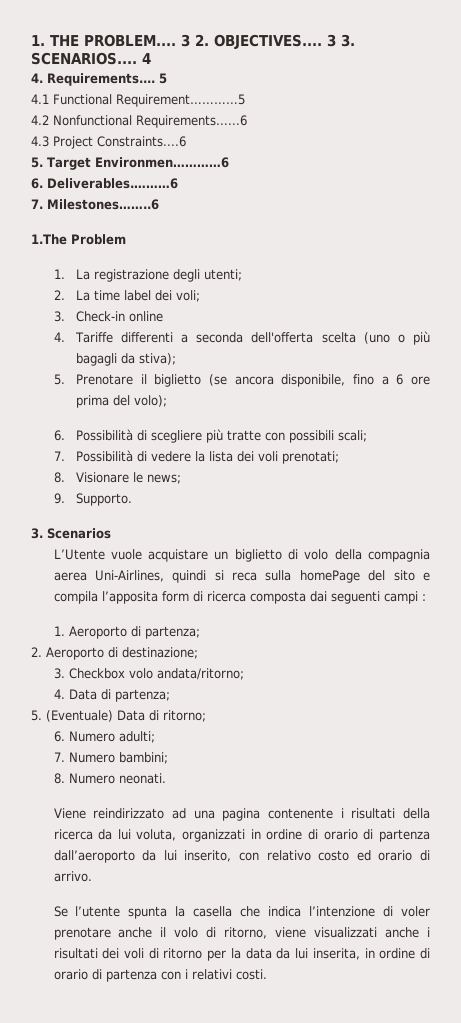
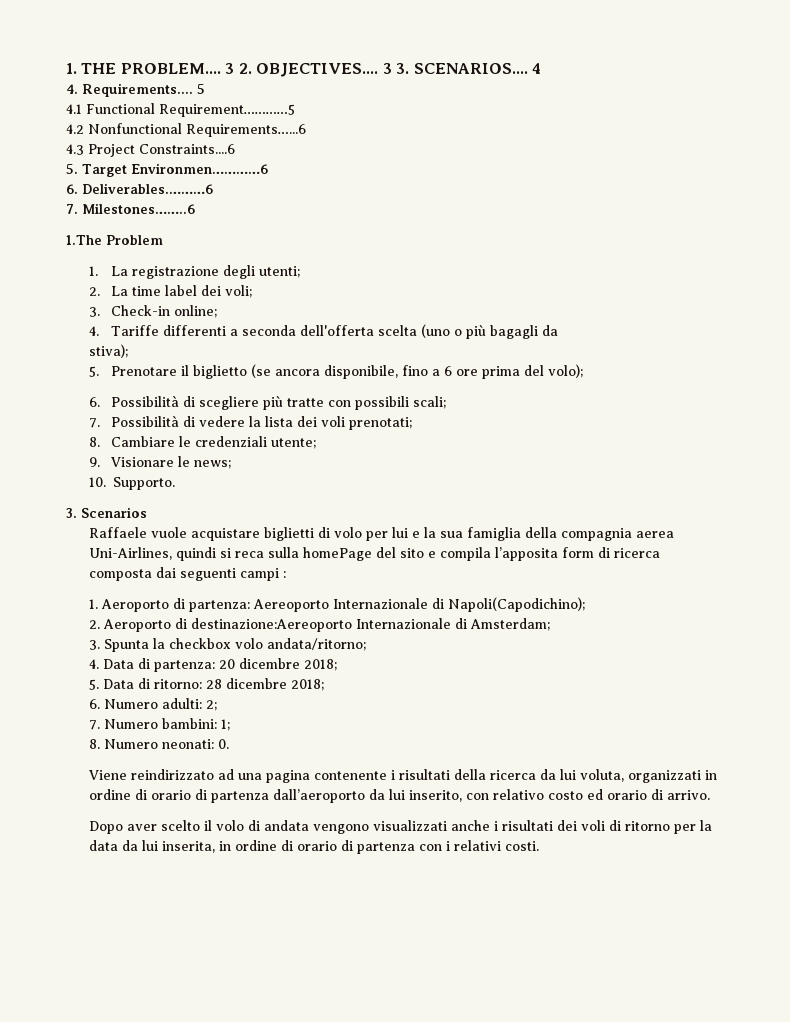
[128,311,163,322] online -> [174,305,218,318] online;
(135, 358) none -> (559, 330) //
(65, 477) none -> [111,436,317,449] [88,457,100,467] Cambiare le credenziali utente; // 9.
[53,493,65,504] 9. -> [88,477,106,487] 10.
[53,549,105,560] L’Utente -> [88,527,147,538] Raffaele
[214,549,329,562] un biglietto di volo -> [263,527,521,541] biglietti di volo per lui e la sua famiglia
[144,626,200,639] [31,647,198,660] [53,668,125,679] partenza; // 2. Aeroporto di destinazione; // 3. Checkbox -> [188,597,585,612] [88,618,550,632] [88,638,231,652] partenza: Aereoporto Internazionale di Napoli(Capodichino); // 2. Aeroporto di destinazione:Aereoporto Internazionale di Amsterdam; // 3. Spunta la checkbox
[114,689,170,702] [31,710,206,722] partenza; // 5. (Eventuale) Data di ritorno; -> [153,658,337,672] [88,678,324,691] partenza: 20 dicembre 2018; // 5. Data di ritorno: 28 dicembre 2018;
[118,731,155,743] adulti; -> [161,698,217,711] adulti: 2;
[118,752,168,764] bambini; -> [161,718,230,731] bambini: 1;
[118,773,166,784] neonati. -> [161,739,229,749] neonati: 0.
[53,906,430,919] [53,927,153,940] Se l’utente spunta la casella che indica l’intenzione di voler prenotare anche -> [88,820,200,834] Dopo aver scelto
[224,927,307,939] ritorno, viene -> [263,820,369,834] andata vengono

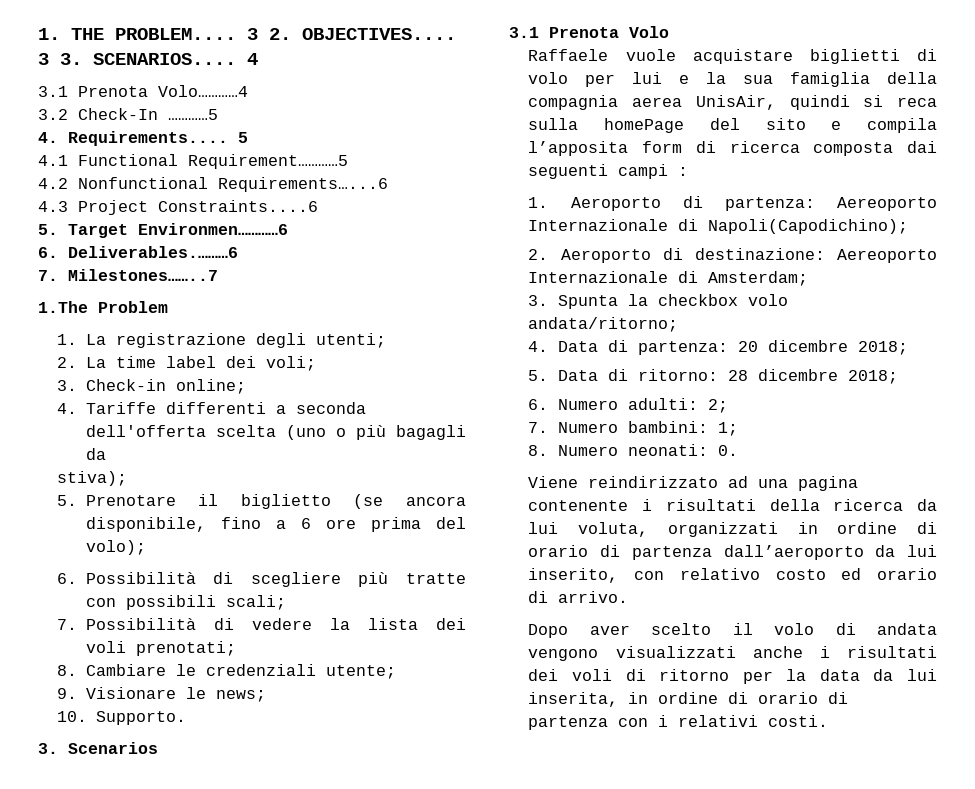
(542, 68) none -> [38,85,248,97] [38,108,218,120] // 3.1 Prenota Volo…………4 // 3.2 Check-In …………5
[82,203,195,214] Milestones……..6 -> [68,269,218,281] Milestones……..7
(147, 512) none -> [509,26,669,38] // 3.1 Prenota Volo
[88,547,172,560] Uni-Airlines, -> [695,95,776,110] UnisAir,
[190,618,352,632] destinazione:Aereoporto -> [694,248,937,263] destinazione: Aereoporto

